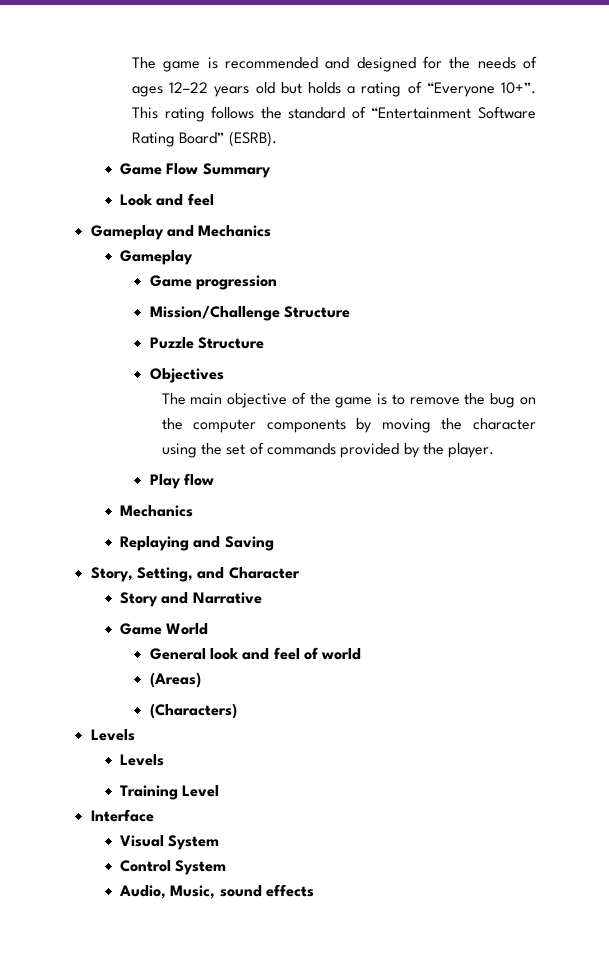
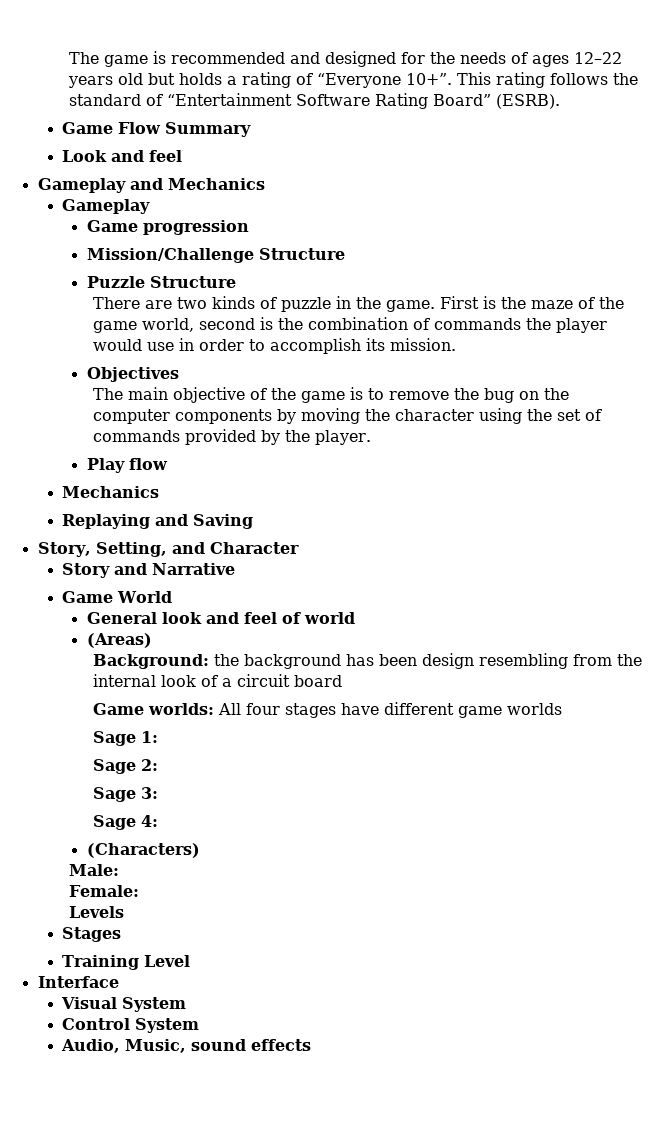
(264, 343) none -> [93,296,625,312] [93,317,608,333] [93,338,457,354] // There are two kinds of puzzle in the game. First is the maze of the game world, second is the combination of commands the player would use in order to accomplish its mission.
(201, 680) none -> [93,653,643,669] [93,674,343,687] [93,702,563,718] [93,731,159,746] [93,759,159,774] [93,787,159,802] [93,815,159,830] // Background: the background has been design resembling from the internal look of a circuit board // Game worlds: All four stages have different game worlds // Sage 1: // Sage 2: // Sage 3: // Sage 4:
[90,729,135,741] [120,754,165,766] // Levels // Levels -> [68,864,119,876] [68,885,139,897] [68,906,124,918] [62,927,122,942] // Male: // Female: // Levels // Stages

